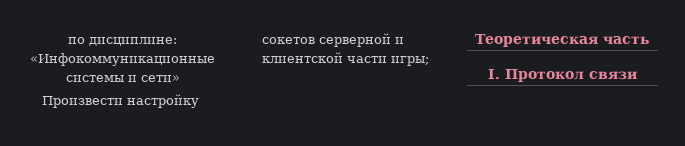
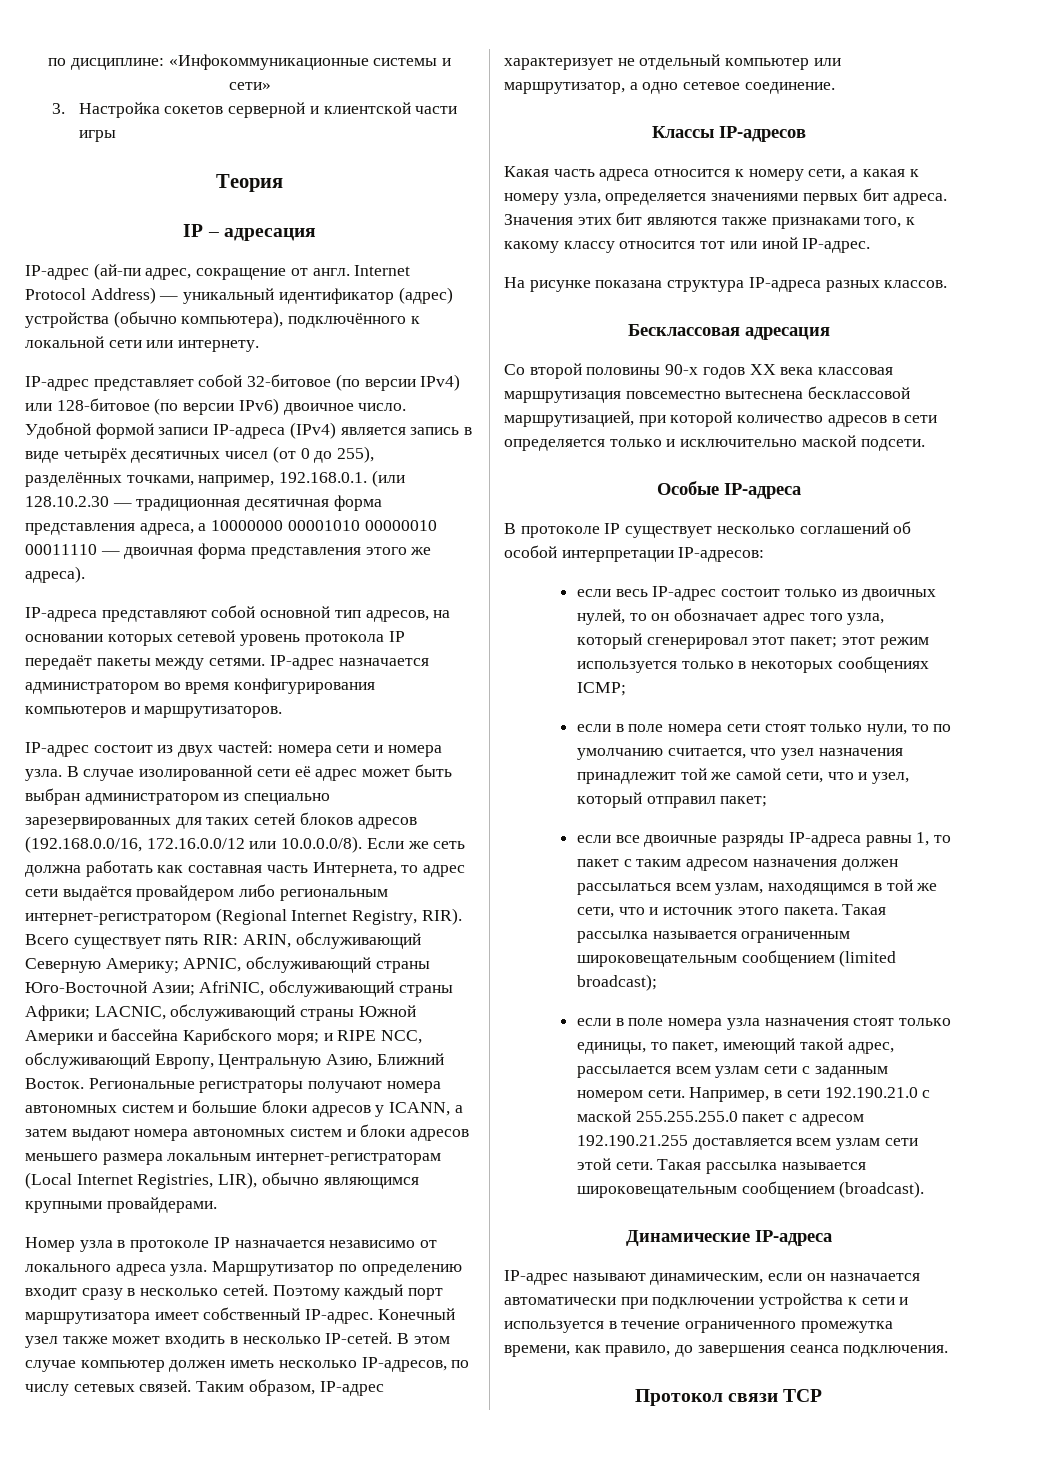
[42,94,200,108] Произвести настройку -> [51,102,160,118] 3. Настройка
[391,56,430,66] [475,34,650,47] [488,69,500,79] игры; // Теоретическая часть // I. -> [78,130,116,142] [216,174,283,192] [183,224,316,241] [25,263,411,280] [25,287,453,304] [25,311,420,328] [25,336,260,352] [25,374,461,391] [25,398,407,415] [25,422,473,439] [25,446,375,463] [25,470,405,487] [25,495,382,511] [25,520,437,535] [25,543,432,559] [25,566,85,583] [25,605,451,622] [25,630,405,646] [25,655,429,670] [25,678,376,694] [25,706,283,718] [25,741,442,757] [25,764,452,781] [25,788,331,805] [25,812,417,829] [25,836,466,853] [25,860,466,877] [25,884,388,901] [25,908,462,925] [25,932,421,949] [25,956,430,973] [25,980,453,997] [25,1004,416,1021] [25,1028,423,1045] [25,1052,444,1069] [25,1078,441,1093] [25,1100,463,1117] [25,1124,470,1141] [25,1153,442,1165] [25,1172,419,1189] [25,1197,217,1213] [25,1237,438,1252] [25,1261,462,1276] [25,1284,444,1300] [25,1307,455,1324] [25,1332,450,1348] [25,1357,470,1372] [25,1379,384,1396] [504,54,841,70] [504,82,835,94] [651,126,806,142] [504,166,919,181] [504,188,948,205] [504,212,916,229] [504,237,871,253] [504,277,948,292] [627,324,830,340] [504,363,894,379] [504,386,911,403] [504,411,938,427] [504,435,925,451] [656,481,801,499] [504,521,912,538] [504,545,765,562] [576,586,937,601] [576,608,885,625] [576,633,929,649] [576,656,929,673] [576,682,626,696] [576,724,952,736] [576,748,903,760] [576,768,909,784] [576,792,768,808] [576,832,951,847] [576,859,898,871] [576,879,938,895] [576,904,887,918] [576,931,851,943] [576,950,897,967] [576,974,657,991] [576,1018,951,1030] [576,1038,894,1054] [576,1066,888,1078] [576,1087,931,1102] [576,1110,864,1126] [576,1135,918,1150] [576,1158,866,1174] [576,1181,925,1198] [625,1230,832,1246] [504,1270,920,1285] [504,1293,909,1309] [504,1321,893,1333] [504,1345,949,1357] игры // Теория // IP – адресация // IP-адрес (aй-пи адрес, сокращение от англ. Internet Protocol Address) — уникальный идентификатор (адрес) устройства (обычно компьютера), подключённого к локальной сети или интернету. // IP-адрес представляет собой 32-битовое (по версии IPv4) или 128-битовое (по версии IPv6) двоичное число. Удобной формой записи IP-адреса (IPv4) является запись в виде четырёх десятичных чисел (от 0 до 255), разделённых точками, например, 192.168.0.1. (или 128.10.2.30 — традиционная десятичная форма представления адреса, а 10000000 00001010 00000010 00011110 — двоичная форма представления этого же адреса). // IP-адреса представляют собой основной тип адресов, на основании которых сетевой уровень протокола IP передаёт пакеты между сетями. IP-адрес назначается администратором во время конфигурирования компьютеров и маршрутизаторов. // IP-адрес состоит из двух частей: номера сети и номера узла. В случае изолированной сети её адрес может быть выбран администратором из специально зарезервированных для таких сетей блоков адресов (192.168.0.0/16, 172.16.0.0/12 или 10.0.0.0/8). Если же сеть должна работать как составная часть Интернета, то адрес сети выдаётся провайдером либо pегиональным интернет-регистратором (Regional Internet Registry, RIR). Всего существует пять RIR: ARIN, обслуживающий Северную Америку; APNIC, обслуживающий страны Юго-Восточной Азии; AfriNIC, обслуживающий страны Африки; LACNIC, обслуживающий страны Южной Америки и бассейна Карибского моря; и RIPE NCC, обслуживающий Европу, Центральную Азию, Ближний Восток. Региональные регистраторы получают номера автономных систем и большие блоки адресов у ICANN, а затем выдают номера автономных систем и блоки адресов меньшего размера локальным интернет-регистраторам (Local Internet Registries, LIR), обычно являющимся крупными провайдерами. // Номер узла в протоколе IP назначается независимо от локального адреса узла. Маршрутизатор по определению входит сразу в несколько сетей. Поэтому каждый порт маршрутизатора имеет собственный IP-адрес. Конечный узел также может входить в несколько IP-сетей. В этом случае компьютер должен иметь несколько IP-адресов, по числу сетевых связей. Таким образом, IP-адрес характеризует не отдельный компьютер или маршрутизатор, а одно сетевое соединение. // Классы IP-адресов // Какая часть адреса относится к номеру сети, а какая к номеру узла, определяется значениями первых бит адреса. Значения этих бит являются также признаками того, к какому классу относится тот или иной IP-адрес. // На рисунке показана структура IP-адреса разных классов. // Бесклассовая адресация // Со второй половины 90-х годов XX века классовая маршрутизация повсеместно вытеснена бесклассовой маршрутизацией, при которой количество адресов в сети определяется только и исключительно маской подсети. // Особые IP-адреса // В протоколе IP существует несколько соглашений об особой интерпретации IP-адресов: // eсли весь IP-адрес состоит только из двоичных нулей, то он обозначает адрес того узла, который сгенерировал этот пакет; этот режим используется только в некоторых сообщениях ICMP; // eсли в поле номера сети стоят только нули, то по умолчанию считается, что узел назначения принадлежит той же самой сети, что и узел, который отправил пакет; // eсли все двоичные разряды IP-адреса равны 1, то пакет с таким адресом назначения должен рассылаться всем узлам, находящимся в той же сети, что и источник этого пакета. Такая рассылка называется ограниченным широковещательным сообщением (limited broadcast); // eсли в поле номера узла назначения стоят только единицы, то пакет, имеющий такой адрес, рассылается всем узлам сети с заданным номером сети. Например, в сети 192.190.21.0 с маской 255.255.255.0 пакет с адресом 192.190.21.255 доставляется всем узлам сети этой сети. Такая рассылка называется широковещательным сообщением (broadcast). // Динамические IP-адреса // IP-адрес называют динамическим, если он назначается автоматически при подключении устройства к сети и используется в течение ограниченного промежутка времени, как правило, до завершения сеанса подключения. //
(637, 75) none -> [783,1389,823,1402] TCP

